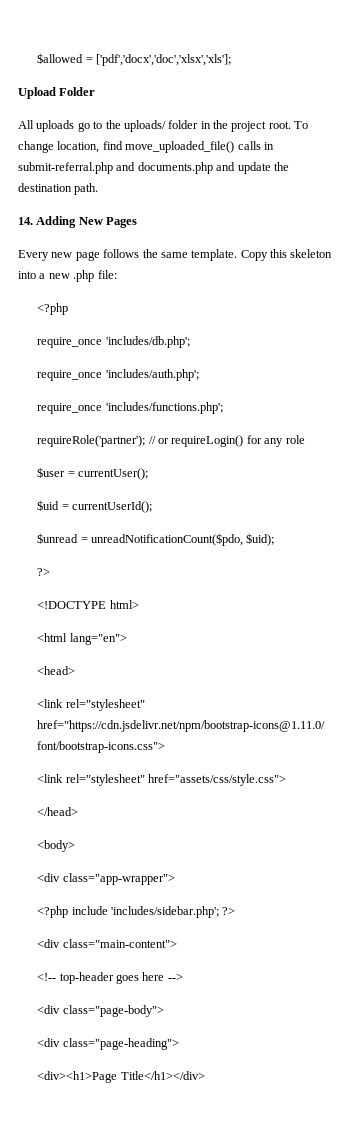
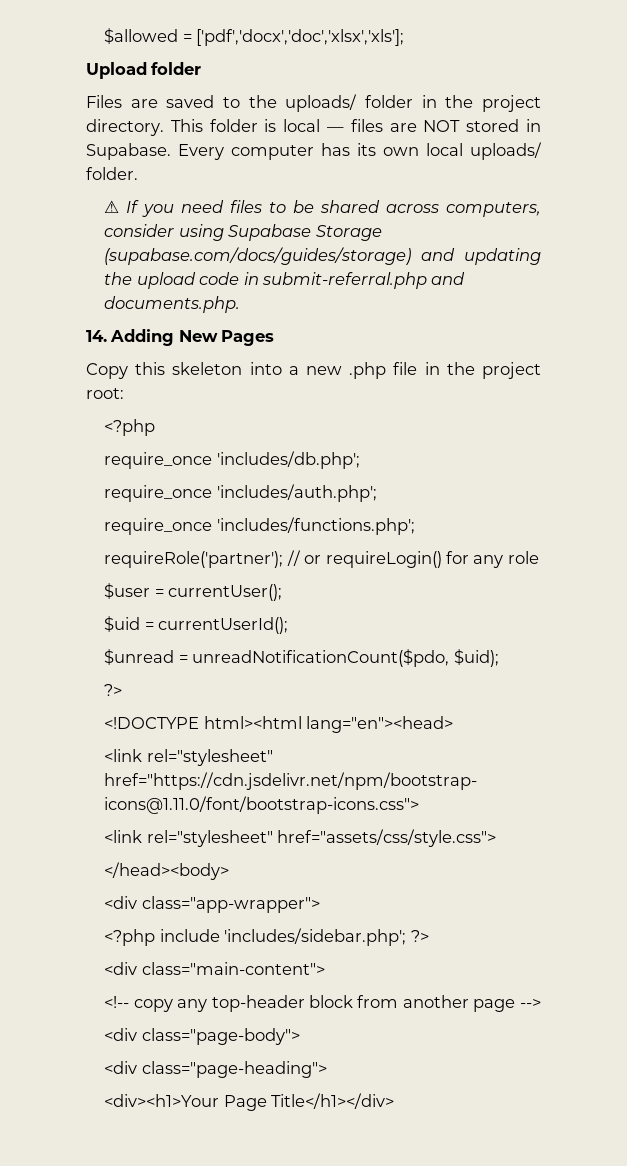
[59,87,96,96] [18,120,90,132] Folder // All uploads go -> [151,62,202,75] [86,95,215,108] folder // Files are saved
[268,121,309,129] [18,141,274,153] [18,162,289,174] [18,183,99,195] [18,216,138,228] [18,249,238,261] root. To change location, find move_uploaded_file() calls in submit-referral.php and documents.php and update the destination path. // 14. Adding New Pages // Every new page follows the same template. -> [86,119,542,136] [86,142,542,160] [86,167,138,180] [104,200,541,217] [104,224,382,241] [104,247,541,265] [104,272,466,289] [104,296,241,313] [86,329,275,346] directory. This folder is local — files are NOT stored in Supabase. Every computer has its own local uploads/ folder. // ⚠ If you need files to be shared across computers, consider using Supabase Storage (supabase.com/docs/guides/storage) and updating the upload code in submit-referral.php and documents.php. // 14. Adding New Pages //
[97,270,117,279] file: -> [393,362,541,379] [86,388,124,399] file in the project root:
[109,600,139,609] [37,633,127,645] [37,666,76,675] html> // <html lang="en"> // <head> -> [203,716,454,733] html><html lang="en"><head>
[37,807,79,816] [37,840,76,852] </head> // <body> -> [104,862,230,880] </head><body>
[59,972,165,984] top-header goes here -> [133,995,516,1012] copy any top-header block from another page
[37,1071,118,1083] <div><h1>Page -> [104,1094,267,1111] <div><h1>Your Page

